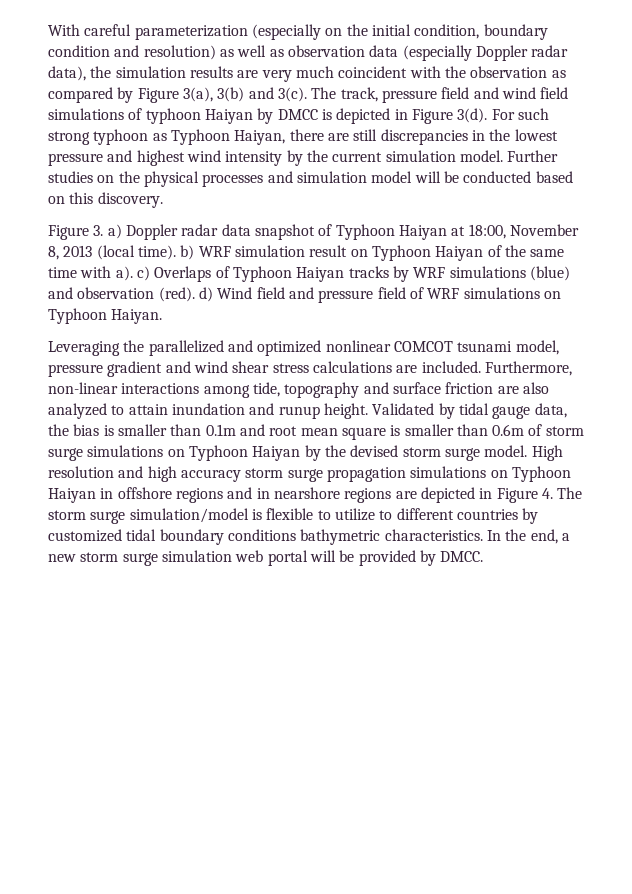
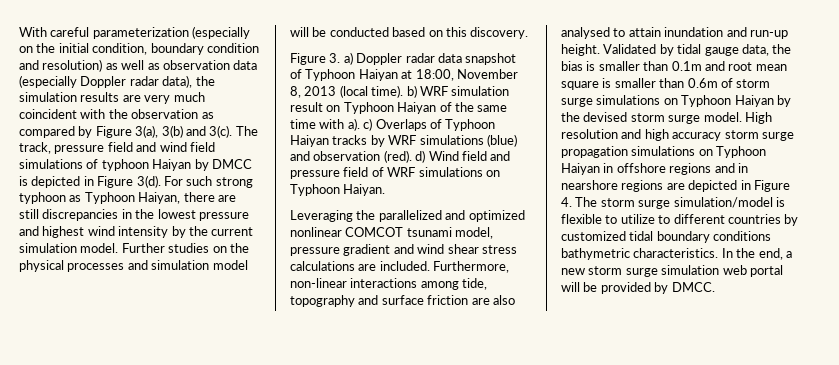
[48,403,107,419] analyzed -> [561,27,610,39] analysed
[278,406,320,419] runup -> [749,30,788,39] run-up

